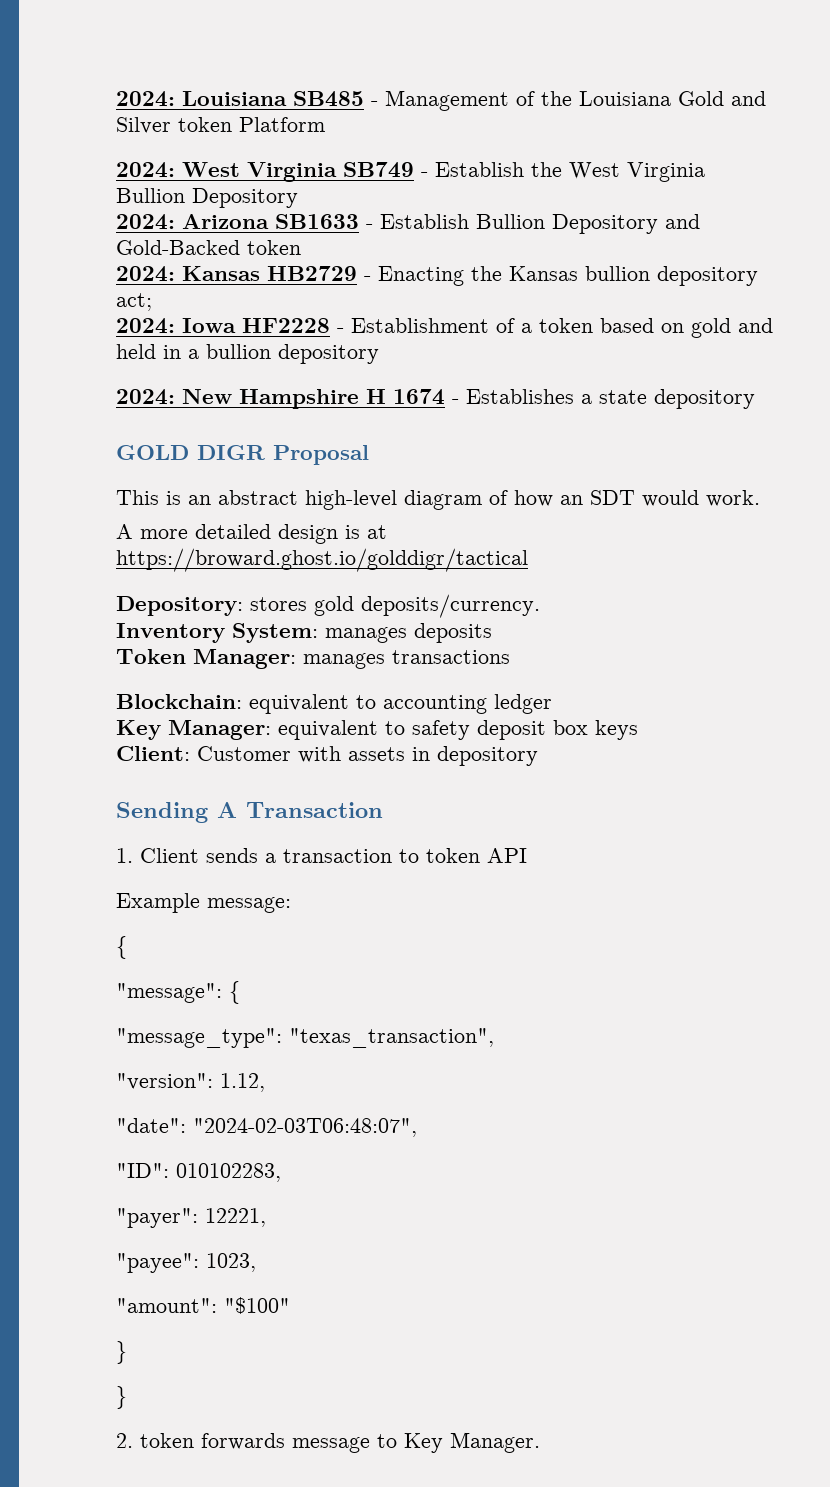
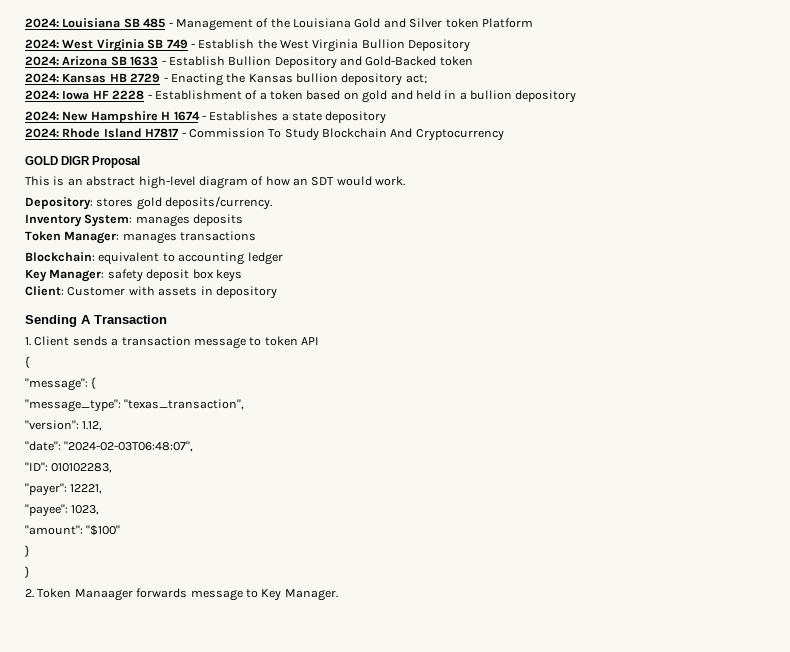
[293,91,364,107] SB485 -> [123,18,166,28] SB 485
[343,162,414,178] SB749 -> [147,39,188,49] SB 749
[275,214,359,229] SB1633 -> [110,56,159,66] SB 1633
[267,266,357,281] HB2729 -> [109,73,161,83] HB 2729
[242,318,330,333] HF2228 -> [92,90,145,100] HF 2228
(755, 399) none -> [25,128,504,141] // 2024: Rhode Island H7817 - Commission To Study Blockchain And Cryptocurrency
[116,524,387,544] [116,548,528,572] // A more detailed design is at https://broward.ghost.io/golddigr/tactical -> (406, 181) none
[278,720,405,740] equivalent to -> (105, 275) none
(392, 856) none -> [193,337,246,349] message
[116,893,291,913] // Example message: -> (319, 341) none
[140,1433,194,1448] token -> [37,588,133,601] Token Manaager

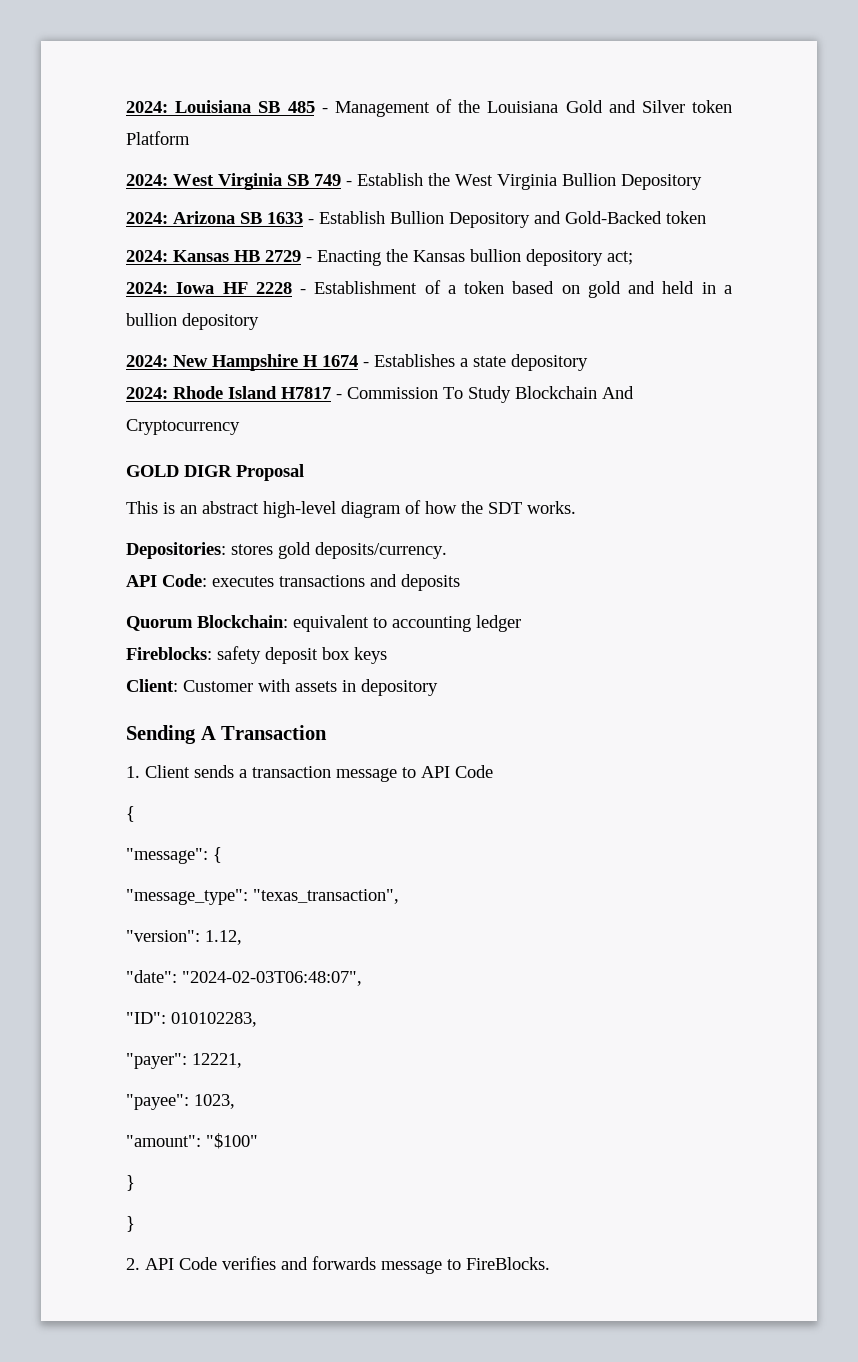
[293,176,406,186] [25,196,273,210] [25,214,244,227] [25,231,257,244] an SDT would work. // Depository: stores gold deposits/currency. // Inventory System: manages deposits // Token Manager: manages transactions // -> [461,501,576,514] [126,542,447,559] [126,574,460,591] [126,616,193,631] the SDT works. // Depositories: stores gold deposits/currency. // API Code: executes transactions and deposits // Quorum
[25,269,105,282] Key Manager: -> [126,647,212,660] Fireblocks:
[264,336,319,346] token API -> [421,765,493,778] API Code
[37,588,133,601] Token Manaager -> [145,1256,308,1270] API Code verifies and
[261,589,338,601] Key Manager. -> [466,1257,550,1270] FireBlocks.

